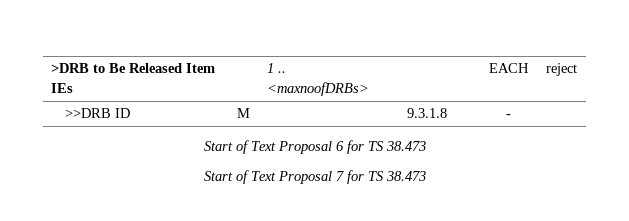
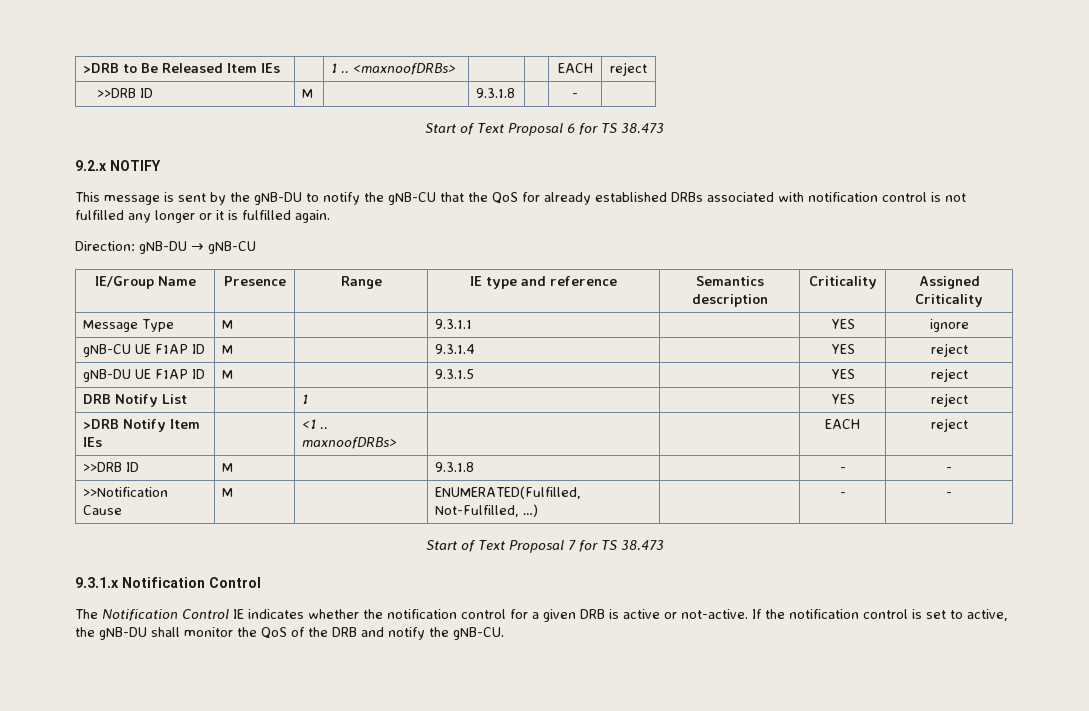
(426, 146) none -> [75,160,161,171] [75,192,966,205] [75,210,330,223] [75,241,256,254] [94,276,196,289] [223,276,286,286] [340,276,382,289] [470,276,617,289] [695,276,764,286] [691,294,768,307] [808,276,877,289] [918,276,980,289] [914,294,983,307] [83,319,175,332] [222,320,234,329] [435,319,473,329] [830,319,855,329] [929,319,969,332] [83,344,206,357] [222,345,234,354] [435,344,476,354] [830,344,855,354] [930,343,968,357] [83,369,206,382] [222,370,234,379] [435,369,475,379] [830,369,855,379] [930,368,968,382] [83,394,188,407] [302,394,309,404] [830,394,855,404] [930,393,968,407] [83,419,201,432] [83,437,103,447] [302,419,329,430] [302,437,398,449] [824,419,860,429] [930,418,968,432] [83,462,140,472] [222,463,234,472] [435,462,475,472] [839,467,846,472] [945,467,952,472] [83,487,169,497] [83,505,123,515] [222,488,234,497] [435,486,582,499] [435,504,539,517] [839,492,846,497] [945,492,952,497] // 9.2.x NOTIFY // This message is sent by the gNB-DU to notify the gNB-CU that the QoS for already established DRBs associated with notification control is not fulfilled any longer or it is fulfilled again. // Direction: gNB-DU → gNB-CU // IE/Group Name | Presence | Range | IE type and reference | Semantics description | Criticality | Assigned Criticality // Message Type | M | | 9.3.1.1 | | YES | ignore // gNB-CU UE F1AP ID | M | | 9.3.1.4 | | YES | reject // gNB-DU UE F1AP ID | M | | 9.3.1.5 | | YES | reject // DRB Notify List | | 1 | | | YES | reject // >DRB Notify Item IEs | | <1 .. maxnoofDRBs> | | | EACH | reject // >>DRB ID | M | | 9.3.1.8 | | - | - // >>Notification Cause | M | | ENUMERATED(Fulfilled, Not-Fulfilled, …) | | - | -
(426, 176) none -> [75,577,261,588] [75,609,1008,622] [75,627,504,640] // 9.3.1.x Notification Control // The Notification Control IE indicates whether the notification control for a given DRB is active or not-active. If the notification control is set to active, the gNB-DU shall monitor the QoS of the DRB and notify the gNB-CU.

